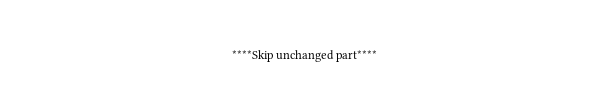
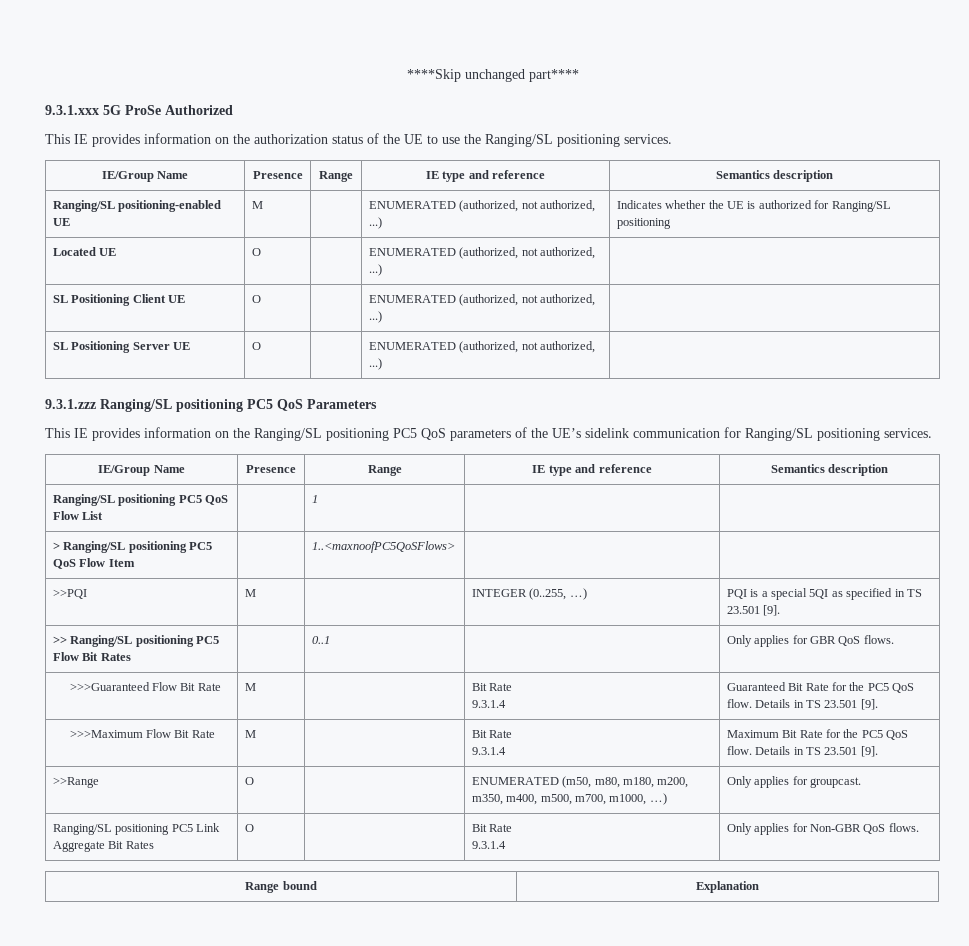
(378, 56) none -> [45,105,233,115] [45,133,672,147] [101,171,189,182] [252,171,303,179] [319,171,353,182] [425,170,546,182] [715,170,834,182] [52,200,222,212] [52,218,70,226] [251,201,263,209] [368,200,596,212] [368,217,382,229] [616,200,891,212] [616,218,671,229] [52,247,117,256] [251,248,261,256] [368,247,596,259] [368,264,382,276] [52,294,186,306] [251,295,261,303] [368,294,596,306] [368,311,382,323] [52,341,191,353] [251,342,261,350] [368,341,596,353] [368,358,382,370] [45,399,377,412] [45,427,932,441] [98,465,185,476] [245,465,296,473] [367,465,402,476] [532,464,652,476] [770,464,889,476] [52,494,229,506] [52,511,104,520] [311,495,318,503] [52,541,213,553] [52,558,135,569] [311,541,455,553] [52,589,87,599] [244,589,256,597] [471,588,587,600] [726,588,922,600] [726,605,781,616] [52,635,220,647] [52,652,131,661] [311,636,330,644] [726,635,894,647] [69,682,221,691] [244,683,256,691] [471,683,513,691] [471,700,506,708] [726,682,915,693] [726,699,878,710] [69,729,215,738] [244,730,256,738] [471,730,513,738] [471,747,506,755] [726,729,909,740] [726,746,878,757] [52,777,99,788] [244,777,254,785] [471,776,689,788] [471,793,667,805] [726,776,862,788] [52,823,221,835] [52,841,154,852] [244,824,254,832] [471,824,513,832] [471,841,506,849] [726,823,919,835] [245,881,317,893] [696,881,759,893] // 9.3.1.xxx 5G ProSe Authorized // This IE provides information on the authorization status of the UE to use the Ranging/SL positioning services. // IE/Group Name | Presence | Range | IE type and reference | Semantics description // Ranging/SL positioning-enabled UE | M | | ENUMERATED (authorized, not authorized, ...) | Indicates whether the UE is authorized for Ranging/SL positioning // Located UE | O | | ENUMERATED (authorized, not authorized, ...) | // SL Positioning Client UE | O | | ENUMERATED (authorized, not authorized, ...) | // SL Positioning Server UE | O | | ENUMERATED (authorized, not authorized, ...) | // 9.3.1.zzz Ranging/SL positioning PC5 QoS Parameters // This IE provides information on the Ranging/SL positioning PC5 QoS parameters of the UE’s sidelink communication for Ranging/SL positioning services. // IE/Group Name | Presence | Range | IE type and reference | Semantics description // Ranging/SL positioning PC5 QoS Flow List | | 1 | | // > Ranging/SL positioning PC5 QoS Flow Item | | 1..<maxnoofPC5QoSFlows> | | // >>PQI | M | | INTEGER (0..255, …) | PQI is a special 5QI as specified in TS 23.501 [9]. // >> Ranging/SL positioning PC5 Flow Bit Rates | | 0..1 | | Only applies for GBR QoS flows. // >>>Guaranteed Flow Bit Rate | M | | Bit Rate // 9.3.1.4 | Guaranteed Bit Rate for the PC5 QoS flow. Details in TS 23.501 [9]. // >>>Maximum Flow Bit Rate | M | | Bit Rate // 9.3.1.4 | Maximum Bit Rate for the PC5 QoS flow. Details in TS 23.501 [9]. // >>Range | O | | ENUMERATED (m50, m80, m180, m200, m350, m400, m500, m700, m1000, …) | Only applies for groupcast. // Ranging/SL positioning PC5 Link Aggregate Bit Rates | O | | Bit Rate // 9.3.1.4 | Only applies for Non-GBR QoS flows. // Range bound | Explanation

